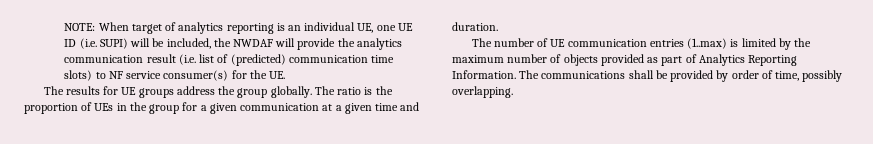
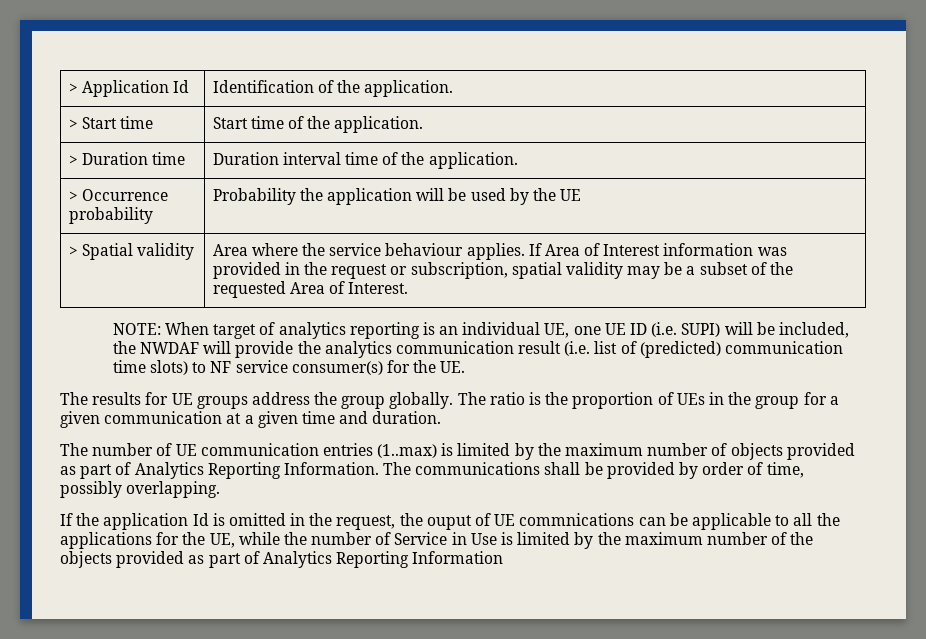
(64, 27) none -> [68,80,189,97] [212,80,454,97] [68,116,153,129] [212,116,424,133] [68,152,185,165] [212,152,518,169] [68,189,168,201] [68,207,153,224] [212,188,582,205] [68,243,194,260] [212,243,787,260] [212,262,793,279] [212,281,409,298] > Application Id | Identification of the application. // > Start time | Start time of the application. // > Duration time | Duration interval time of the application. // > Occurrence probability | Probability the application will be used by the UE // > Spatial validity | Area where the service behaviour applies. If Area of Interest information was provided in the request or subscription, spatial validity may be a subset of the requested Area of Interest. //
(513, 92) none -> [60,513,840,530] [60,532,814,549] [60,551,504,568] // If the application Id is omitted in the request, the ouput of UE commnications can be applicable to all the applications for the UE, while the number of Service in Use is limited by the maximum number of the objects provided as part of Analytics Reporting Information

